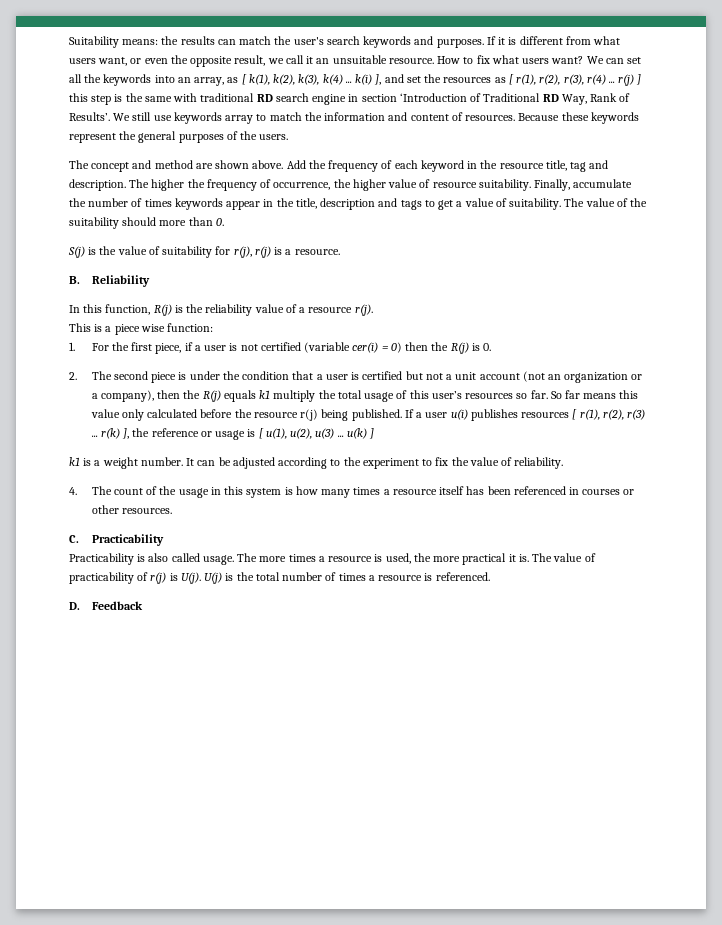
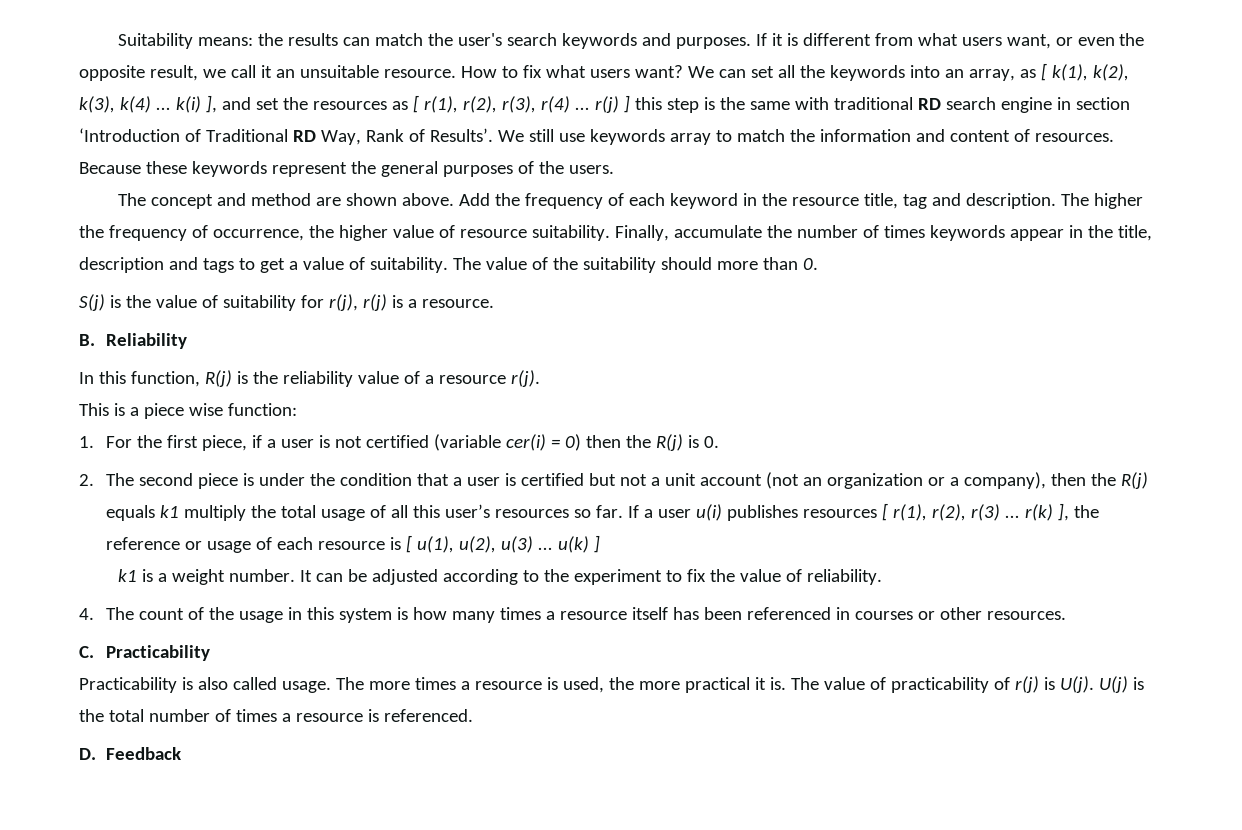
(408, 394) none -> [391,505,409,518] all
[550,390,639,399] [90,409,402,421] So far means this value only calculated before the resource r(j) being published. -> (624, 511) none
(246, 435) none -> [256,537,386,550] of each resource

